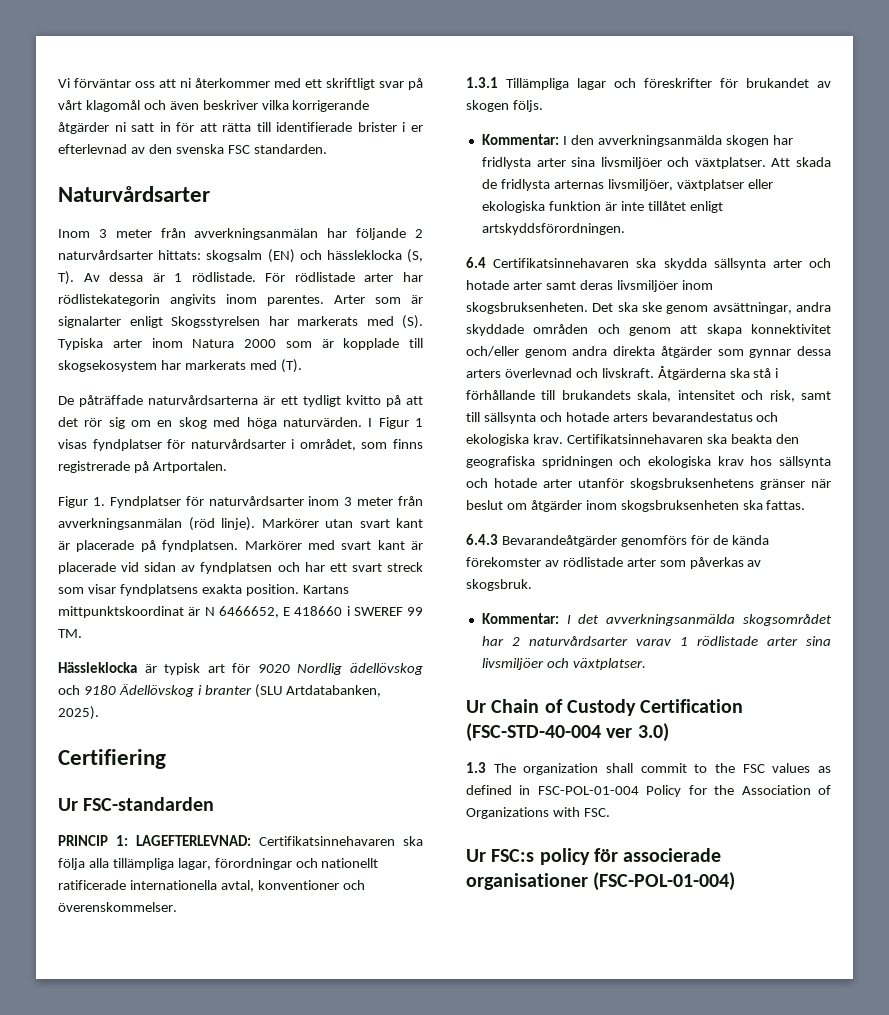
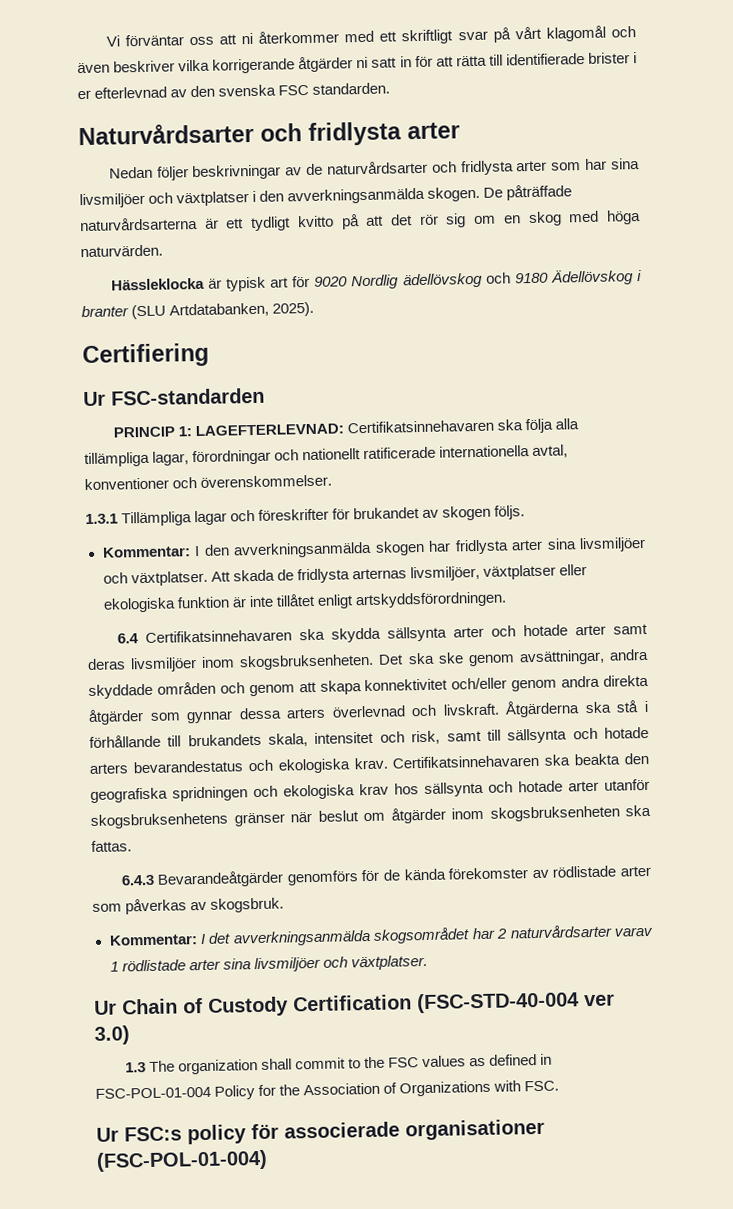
[58,228,424,240] [58,249,423,263] [58,271,423,285] [58,294,423,306] [58,315,423,329] [58,338,423,350] [58,359,302,373] // Inom 3 meter från avverkningsanmälan har följande 2 naturvårdsarter hittats: skogsalm (EN) och hässleklocka (S, T). Av dessa är 1 rödlistade. För rödlistade arter har rödlistekategorin angivits inom parentes. Arter som är signalarter enligt Skogsstyrelsen har markerats med (S). Typiska arter inom Natura 2000 som är kopplade till skogsekosystem har markerats med (T). // -> [260,121,460,146] [108,158,641,181] [79,186,481,209] och fridlysta arter // Nedan följer beskrivningar av de naturvårdsarter och fridlysta arter som har sina livsmiljöer och växtplatser i den avverkningsanmälda skogen.
[368,417,424,429] [58,439,423,451] [58,461,227,473] [58,496,423,508] [58,517,423,531] [58,540,423,552] [58,562,423,574] [58,584,349,596] [58,606,423,618] [58,629,82,638] I Figur 1 visas fyndplatser för naturvårdsarter i området, som finns registrerade på Artportalen. // Figur 1. Fyndplatser för naturvårdsarter inom 3 meter från avverkningsanmälan (röd linje). Markörer utan svart kant är placerade på fyndplatsen. Markörer med svart kant är placerade vid sidan av fyndplatsen och har ett svart streck som visar fyndplatsens exakta position. Kartans mittpunktskoordinat är N 6466652, E 418660 i SWEREF 99 TM. -> (163, 251) none

